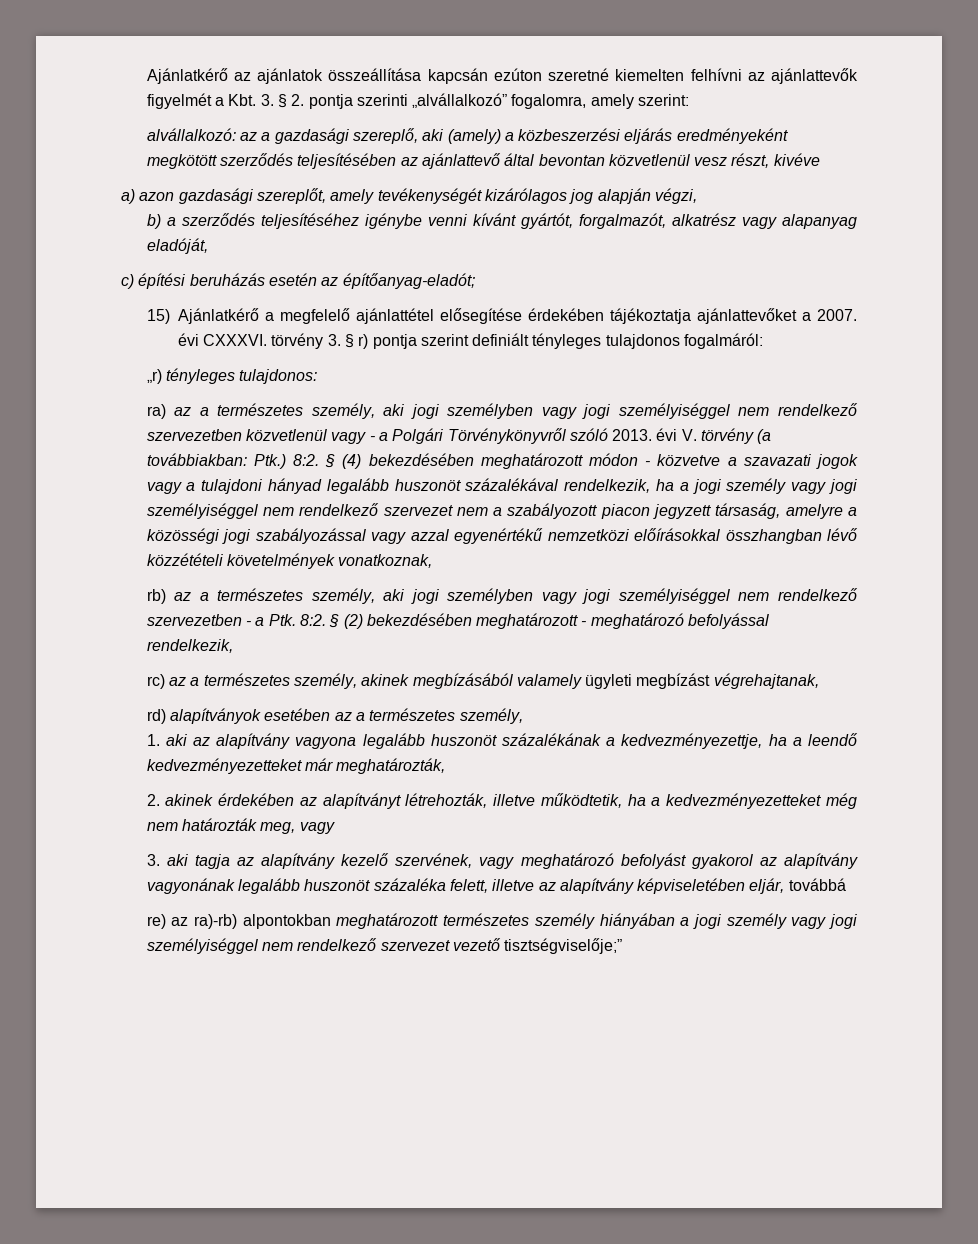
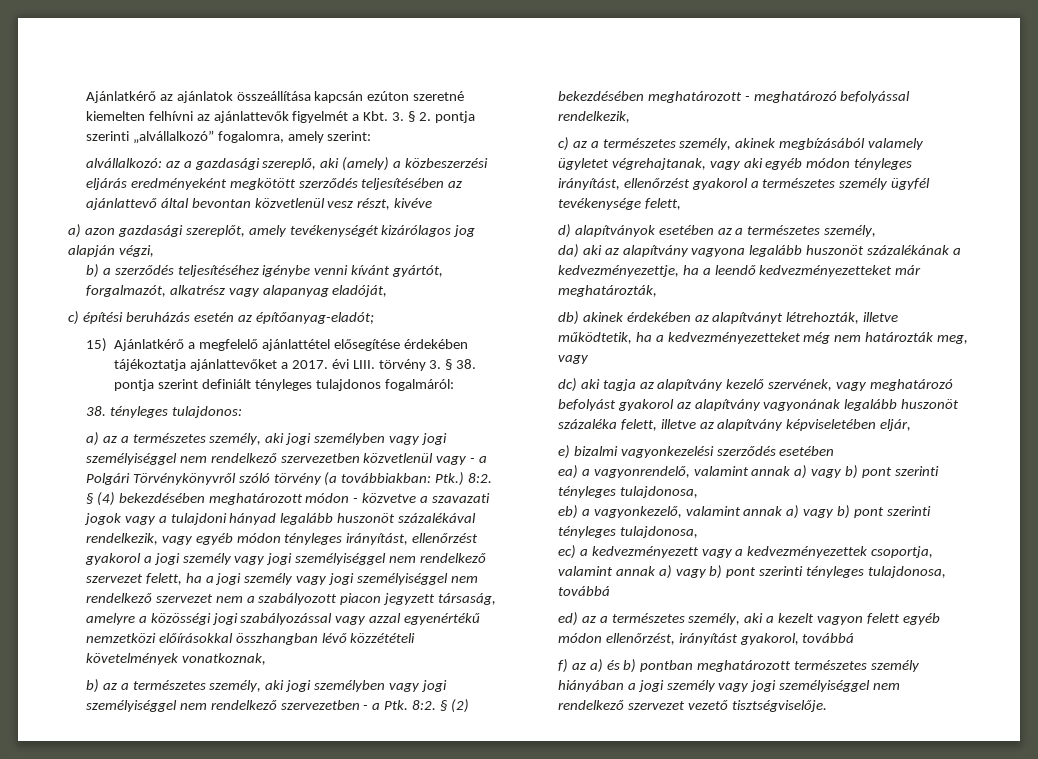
[817,309,857,321] [177,333,267,346] 2007. évi CXXXVI. -> [291,359,375,369] 2017. évi LIII.
[358,334,369,349] r) -> [456,359,477,369] 38.
[146,369,162,384] „r) -> [85,406,106,416] 38.
[146,404,166,419] ra) -> [85,432,99,446] a)
[612,428,697,441] 2013. évi V. -> (270, 478) none
(651, 486) none -> [161,533,479,545] [84,553,487,565] [85,573,182,585] vagy egyéb módon tényleges irányítást, ellenőrzést gyakorol a jogi személy vagy jogi személyiséggel nem rendelkező szervezet felett,
[146,589,166,604] rb) -> [85,679,99,693] b)
[146,674,165,689] rc) -> [557,137,569,151] c)
[585,673,711,689] ügyleti megbízást -> [557,158,609,170] ügyletet
[146,709,166,724] // rd) -> [709,158,913,170] [557,178,931,190] [557,198,681,210] [557,224,571,238] vagy aki egyéb módon tényleges irányítást, ellenőrzést gyakorol a természetes személy ügyfél tevékenysége felett, // d)
[146,734,160,746] 1. -> [557,244,579,258] da)
[146,794,160,806] 2. -> [557,311,579,325] db)
[146,854,160,866] 3. -> [557,378,577,392] dc)
[788,878,846,891] [146,914,331,929] továbbá // re) az ra)-rb) alpontokban -> [557,445,835,459] [557,465,940,479] [557,486,698,498] [557,505,932,519] [557,526,698,538] [557,545,934,559] [557,565,947,579] [557,586,610,596] [557,612,940,626] [557,633,855,645] [557,659,694,673] // e) bizalmi vagyonkezelési szerződés esetében // ea) a vagyonrendelő, valamint annak a) vagy b) pont szerinti tényleges tulajdonosa, // eb) a vagyonkezelő, valamint annak a) vagy b) pont szerinti tényleges tulajdonosa, // ec) a kedvezményezett vagy a kedvezményezettek csoportja, valamint annak a) vagy b) pont szerinti tényleges tulajdonosa, továbbá // ed) az a természetes személy, aki a kezelt vagyon felett egyéb módon ellenőrzést, irányítást gyakorol, továbbá // f) az a) és b) pontban
[504,938,623,954] tisztségviselője;” -> [731,700,827,712] tisztségviselője.

